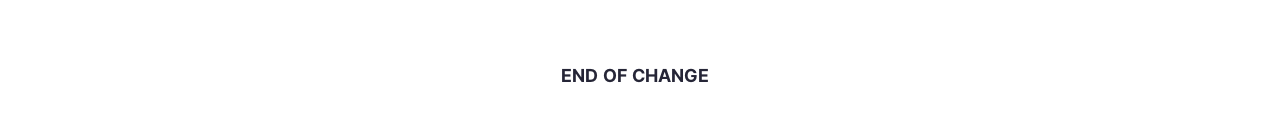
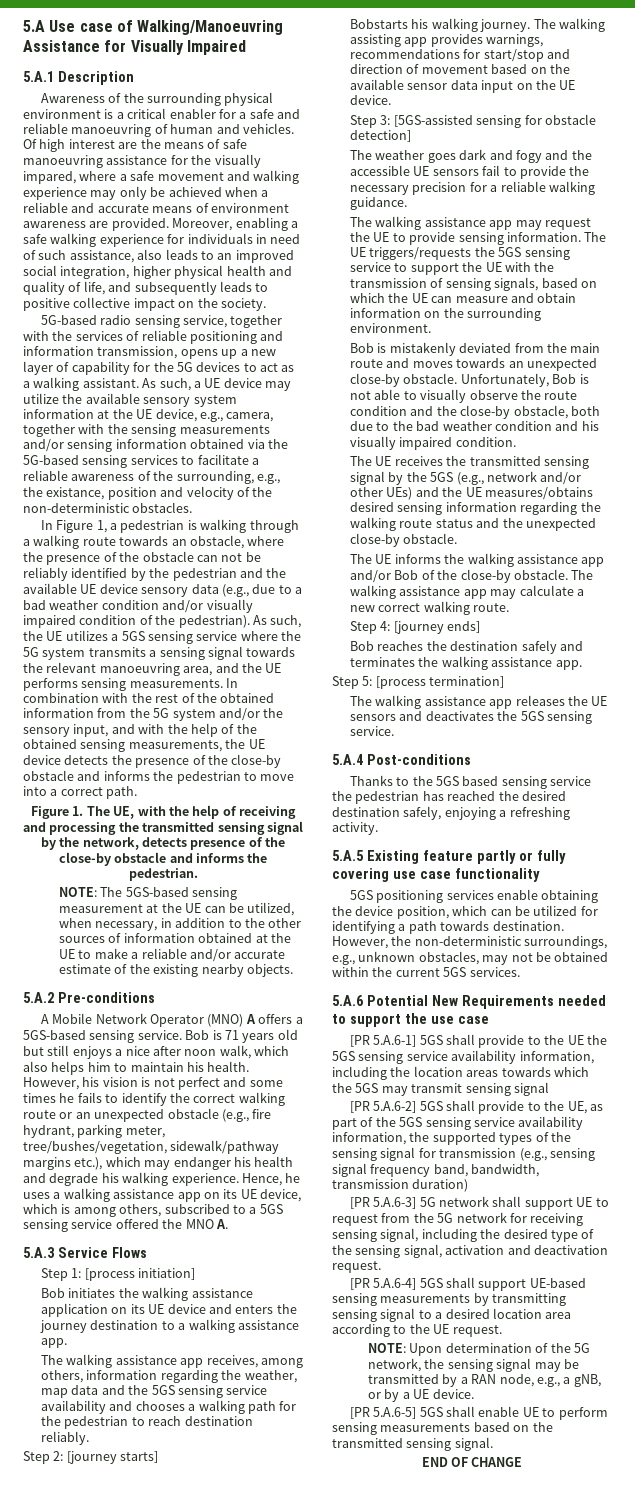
(561, 75) none -> [23,20,284,35] [23,40,246,55] [23,71,134,85] [40,92,274,106] [23,108,300,119] [23,123,294,137] [23,139,247,152] [23,154,261,168] [23,170,300,184] [23,186,269,200] [23,202,289,213] [23,217,298,231] [23,233,301,247] [23,249,294,263] [23,265,292,279] [23,281,269,295] [23,297,266,311] [40,315,283,328] [23,330,284,344] [23,346,276,359] [23,361,295,375] [23,377,291,391] [23,393,237,407] [23,409,274,422] [23,424,270,437] [23,439,288,452] [23,454,259,468] [23,470,280,484] [23,486,273,500] [23,502,193,513] [40,519,299,533] [23,535,285,549] [23,551,261,565] [23,567,287,581] [23,583,302,597] [23,599,253,613] [23,615,302,628] [23,630,301,644] [23,646,296,660] [23,662,282,676] [23,678,239,691] [23,693,275,703] [23,708,284,721] [23,723,257,737] [23,739,265,752] [23,754,282,768] [23,770,295,784] [23,786,138,799] [31,805,296,819] [23,821,303,835] [40,837,286,850] [58,852,268,866] [128,868,198,881] [59,887,238,900] [59,902,295,916] [59,918,302,931] [59,933,291,943] [59,948,286,962] [59,964,293,977] [23,992,155,1003] [40,1013,303,1027] [23,1029,298,1043] [23,1045,289,1059] [23,1061,250,1075] [23,1077,283,1090] [23,1092,285,1106] [23,1108,272,1122] [23,1124,165,1138] [23,1140,280,1154] [23,1156,294,1170] [23,1172,301,1186] [23,1188,301,1202] [23,1204,283,1217] [23,1219,228,1232] [23,1247,147,1258] [41,1268,196,1281] [41,1287,253,1301] [41,1303,297,1317] [40,1319,299,1333] [41,1338,68,1348] [41,1354,303,1368] [41,1370,297,1383] [41,1385,268,1398] [41,1400,297,1414] [41,1416,253,1429] [41,1431,90,1445] [23,1451,159,1464] [350,18,605,32] [350,34,544,47] [350,49,571,62] [350,64,570,74] [350,79,576,93] [350,95,392,105] [350,114,596,128] [350,130,412,142] [350,149,592,163] [350,165,590,179] [350,181,595,195] [350,197,408,210] [350,216,591,230] [350,232,607,245] [350,247,570,260] [350,262,555,275] [350,277,597,291] [350,293,577,303] [350,308,542,321] [350,323,432,333] [350,342,601,356] [350,358,597,371] [350,373,589,387] [350,389,578,403] [350,405,600,419] [350,421,599,431] [350,436,516,450] [350,456,589,469] [350,471,582,485] [350,487,593,500] [350,502,601,515] [350,517,596,531] [350,533,458,547] [350,553,605,567] [350,569,594,583] [350,585,584,599] [350,601,510,615] [350,621,481,634] [350,640,583,654] [350,656,582,670] [332,676,505,689] [350,695,608,709] [350,711,592,724] [350,726,395,736] [332,754,471,765] [349,775,592,789] [332,791,566,804] [332,806,570,820] [332,822,378,835] [332,850,566,864] [332,868,540,882] [349,889,599,903] [332,905,598,919] [332,921,564,934] [332,936,608,949] [332,951,609,965] [332,967,520,977] [332,995,606,1009] [332,1013,489,1027] [349,1034,607,1048] [332,1050,594,1064] [332,1066,589,1080] [332,1082,549,1096] [349,1100,603,1114] [332,1116,584,1130] [332,1132,571,1145] [332,1147,595,1161] [332,1163,540,1177] [332,1179,469,1192] [349,1196,609,1210] [332,1212,584,1226] [332,1228,595,1242] [332,1244,608,1258] [332,1261,381,1273] [349,1277,586,1291] [332,1293,567,1306] [332,1308,572,1322] [332,1324,502,1337] [368,1343,590,1356] [368,1358,579,1372] [368,1374,601,1387] [368,1389,474,1402] [349,1406,608,1420] [332,1422,553,1435] [332,1437,493,1451] 5.A Use case of Walking/Manoeuvring Assistance for Visually Impaired // 5.A.1 Description // Awareness of the surrounding physical environment is a critical enabler for a safe and reliable manoeuvring of human and vehicles. Of high interest are the means of safe manoeuvring assistance for the visually impared, where a safe movement and walking experience may only be achieved when a reliable and accurate means of environment awareness are provided. Moreover, enabling a safe walking experience for individuals in need of such assistance, also leads to an improved social integration, higher physical health and quality of life, and subsequently leads to positive collective impact on the society. // 5G-based radio sensing service, together with the services of reliable positioning and information transmission, opens up a new layer of capability for the 5G devices to act as a walking assistant. As such, a UE device may utilize the available sensory system information at the UE device, e.g., camera, together with the sensing measurements and/or sensing information obtained via the 5G-based sensing services to facilitate a reliable awareness of the surrounding, e.g., the existance, position and velocity of the non-deterministic obstacles. // In Figure 1, a pedestrian is walking through a walking route towards an obstacle, where the presence of the obstacle can not be reliably identified by the pedestrian and the available UE device sensory data (e.g., due to a bad weather condition and/or visually impaired condition of the pedestrian). As such, the UE utilizes a 5GS sensing service where the 5G system transmits a sensing signal towards the relevant manoeuvring area, and the UE performs sensing measurements. In combination with the rest of the obtained information from the 5G system and/or the sensory input, and with the help of the obtained sensing measurements, the UE device detects the presence of the close-by obstacle and informs the pedestrian to move into a correct path. // Figure 1. The UE, with the help of receiving and processing the transmitted sensing signal by the network, detects presence of the close-by obstacle and informs the pedestrian. // NOTE: The 5GS-based sensing measurement at the UE can be utilized, when necessary, in addition to the other sources of information obtained at the UE to make a reliable and/or accurate estimate of the existing nearby objects. // 5.A.2 Pre-conditions // A Mobile Network Operator (MNO) A offers a 5GS-based sensing service. Bob is 71 years old but still enjoys a nice after noon walk, which also helps him to maintain his health. However, his vision is not perfect and some times he fails to identify the correct walking route or an unexpected obstacle (e.g., fire hydrant, parking meter, tree/bushes/vegetation, sidewalk/pathway margins etc.), which may endanger his health and degrade his walking experience. Hence, he uses a walking assistance app on its UE device, which is among others, subscribed to a 5GS sensing service offered the MNO A. // 5.A.3 Service Flows // Step 1: [process initiation] // Bob initiates the walking assistance application on its UE device and enters the journey destination to a walking assistance app. // The walking assistance app receives, among others, information regarding the weather, map data and the 5GS sensing service availability and chooses a walking path for the pedestrian to reach destination reliably. // Step 2: [journey starts] // Bobstarts his walking journey. The walking assisting app provides warnings, recommendations for start/stop and direction of movement based on the available sensor data input on the UE device. // Step 3: [5GS-assisted sensing for obstacle detection] // The weather goes dark and fogy and the accessible UE sensors fail to provide the necessary precision for a reliable walking guidance. // The walking assistance app may request the UE to provide sensing information. The UE triggers/requests the 5GS sensing service to support the UE with the transmission of sensing signals, based on which the UE can measure and obtain information on the surrounding environment. // Bob is mistakenly deviated from the main route and moves towards an unexpected close-by obstacle. Unfortunately, Bob is not able to visually observe the route condition and the close-by obstacle, both due to the bad weather condition and his visually impaired condition. // The UE receives the transmitted sensing signal by the 5GS (e.g., network and/or other UEs) and the UE measures/obtains desired sensing information regarding the walking route status and the unexpected close-by obstacle. // The UE informs the walking assistance app and/or Bob of the close-by obstacle. The walking assistance app may calculate a new correct walking route. // Step 4: [journey ends] // Bob reaches the destination safely and terminates the walking assistance app. // Step 5: [process termination] // The walking assistance app releases the UE sensors and deactivates the 5GS sensing service. // 5.A.4 Post-conditions // Thanks to the 5GS based sensing service the pedestrian has reached the desired destination safely, enjoying a refreshing activity. // 5.A.5 Existing feature partly or fully covering use case functionality // 5GS positioning services enable obtaining the device position, which can be utilized for identifying a path towards destination. However, the non-deterministic surroundings, e.g., unknown obstacles, may not be obtained within the current 5GS services. // 5.A.6 Potential New Requirements needed to support the use case // [PR 5.A.6-1] 5GS shall provide to the UE the 5GS sensing service availability information, including the location areas towards which the 5GS may transmit sensing signal // [PR 5.A.6-2] 5GS shall provide to the UE, as part of the 5GS sensing service availability information, the supported types of the sensing signal for transmission (e.g., sensing signal frequency band, bandwidth, transmission duration) // [PR 5.A.6-3] 5G network shall support UE to request from the 5G network for receiving sensing signal, including the desired type of the sensing signal, activation and deactivation request. // [PR 5.A.6-4] 5GS shall support UE-based sensing measurements by transmitting sensing signal to a desired location area according to the UE request. // NOTE: Upon determination of the 5G network, the sensing signal may be transmitted by a RAN node, e.g., a gNB, or by a UE device. // [PR 5.A.6-5] 5GS shall enable UE to perform sensing measurements based on the transmitted sensing signal. //

